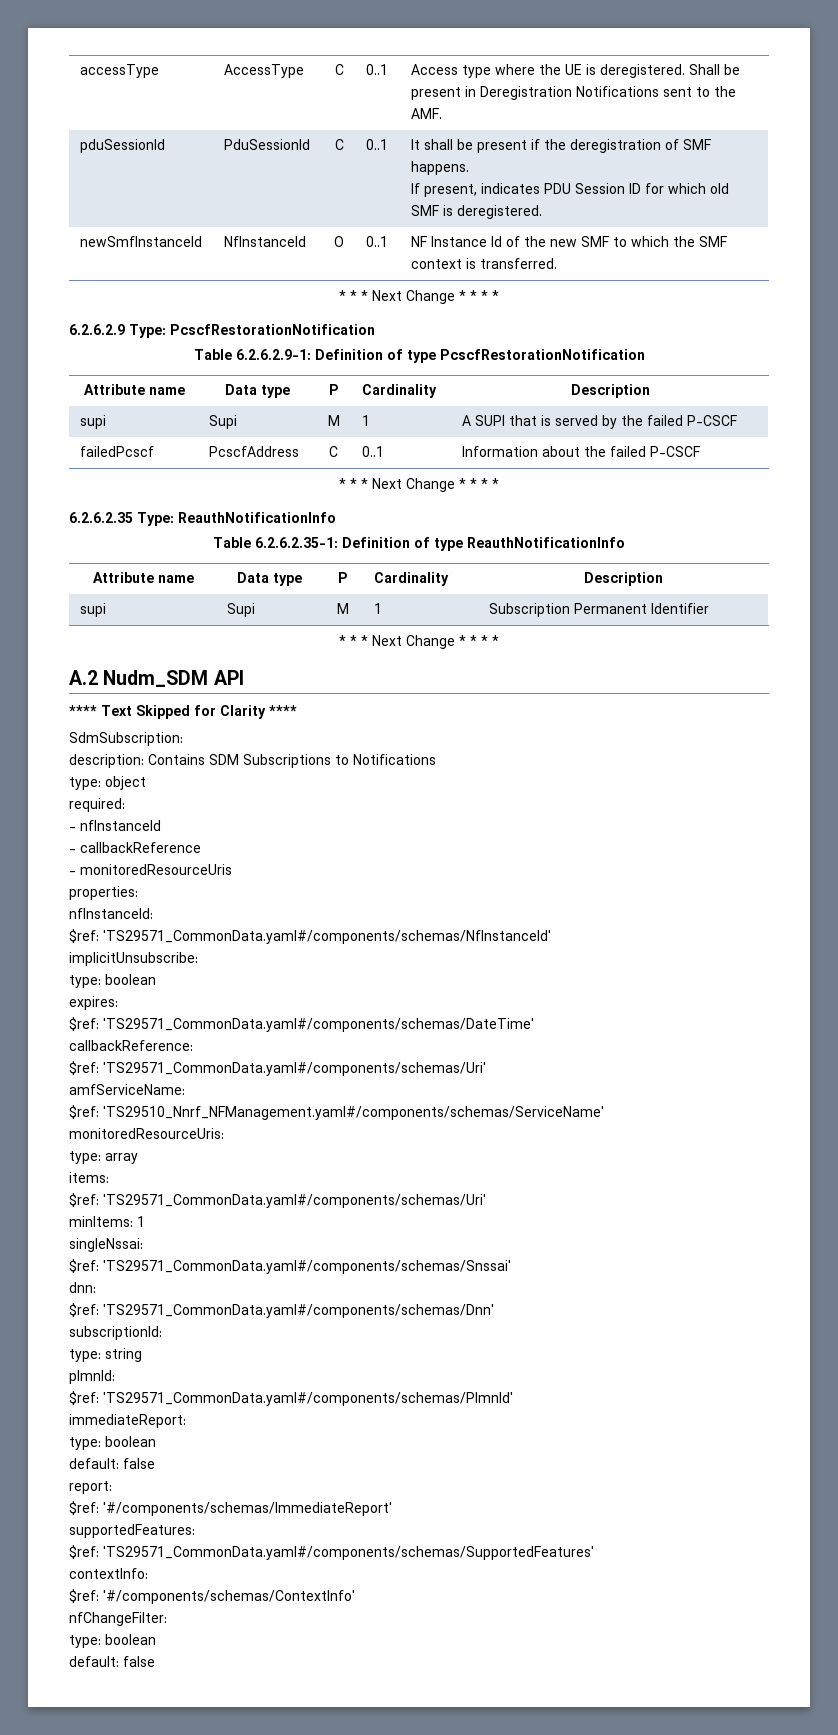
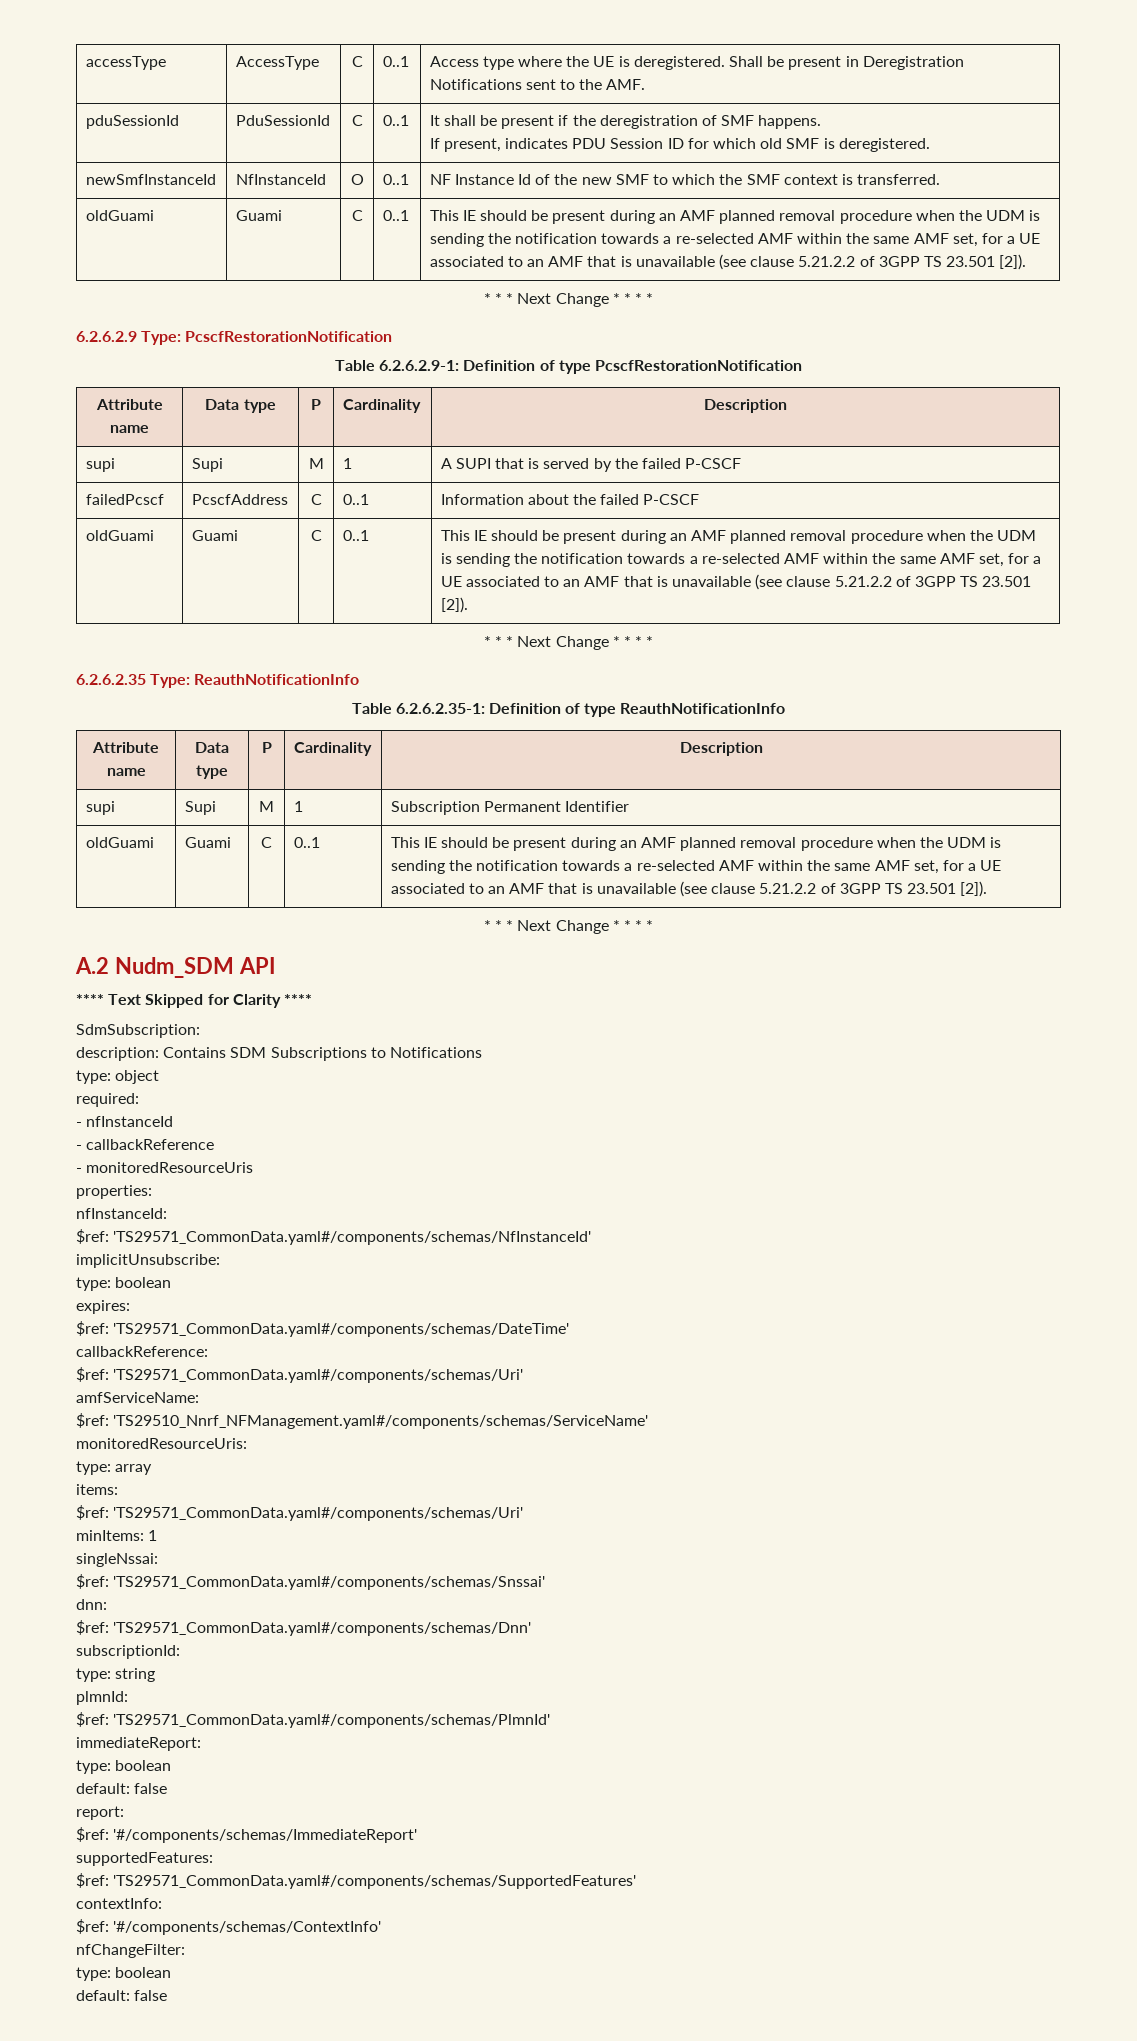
(557, 263) none -> [85,210,154,221] [235,210,282,221] [351,210,363,221] [382,210,409,221] [429,210,1041,224] [429,233,1041,247] [429,254,1027,270] // oldGuami | Guami | C | 0..1 | This IE should be present during an AMF planned removal procedure when the UDM is sending the notification towards a re-selected AMF within the same AMF set, for a UE associated to an AMF that is unavailable (see clause 5.21.2.2 of 3GPP TS 23.501 [2]).
(700, 451) none -> [85,530,154,541] [191,530,238,541] [310,530,322,541] [342,530,369,541] [440,530,1037,544] [440,553,1042,567] [440,574,1032,590] [440,597,468,613] // oldGuami | Guami | C | 0..1 | This IE should be present during an AMF planned removal procedure when the UDM is sending the notification towards a re-selected AMF within the same AMF set, for a UE associated to an AMF that is unavailable (see clause 5.21.2.2 of 3GPP TS 23.501 [2]).
(709, 608) none -> [85,837,154,848] [184,837,231,848] [261,837,272,848] [293,837,320,848] [390,837,1002,851] [390,860,1002,874] [390,881,988,897] // oldGuami | Guami | C | 0..1 | This IE should be present during an AMF planned removal procedure when the UDM is sending the notification towards a re-selected AMF within the same AMF set, for a UE associated to an AMF that is unavailable (see clause 5.21.2.2 of 3GPP TS 23.501 [2]).

